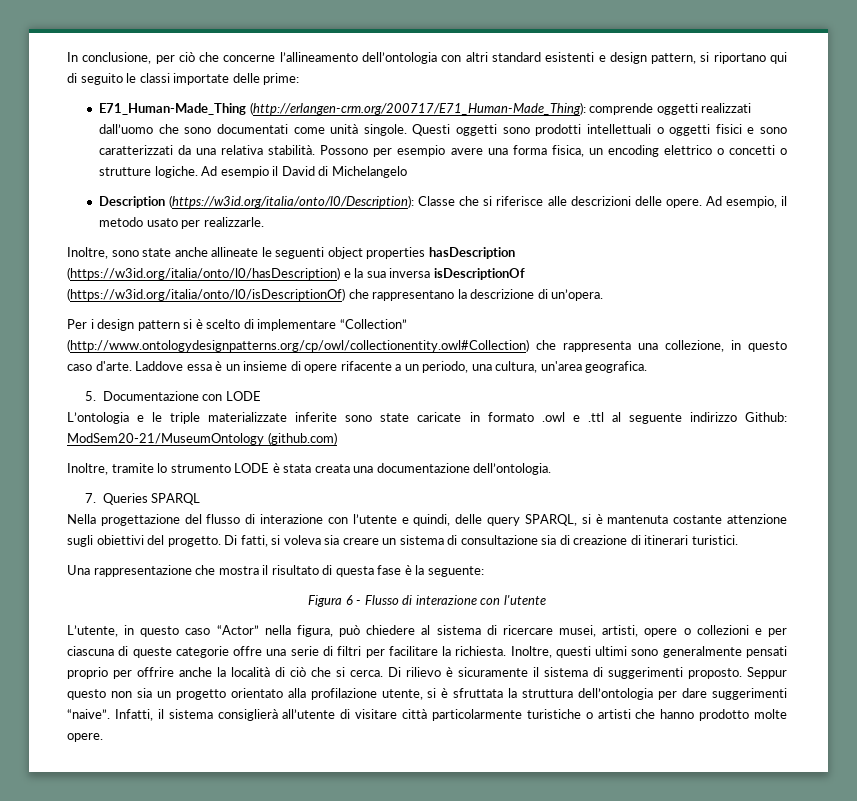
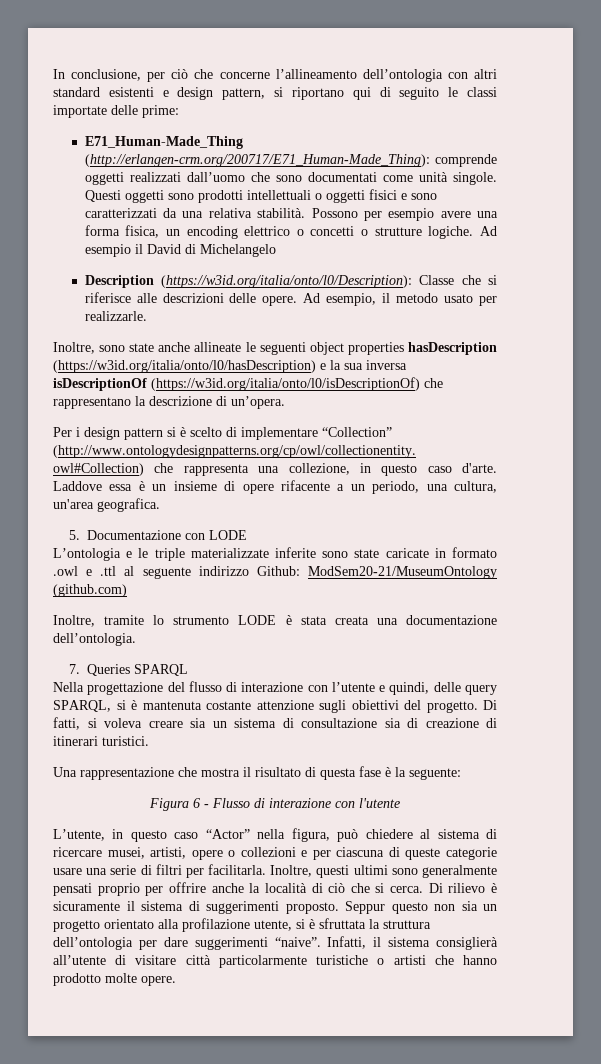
[324,535,379,545] sia creare -> [148,718,206,728] creare sia
[233,646,263,656] offre -> [53,868,82,875] usare
[388,646,507,656] facilitare la richiesta. -> [208,864,267,875] facilitarla.

